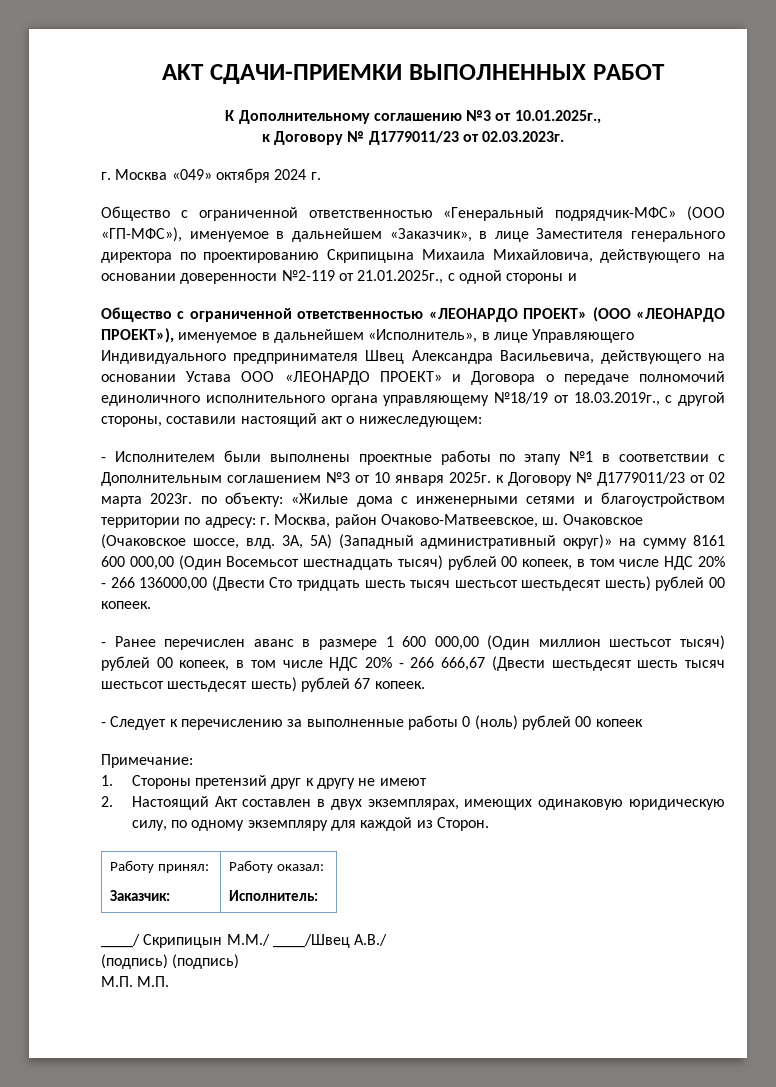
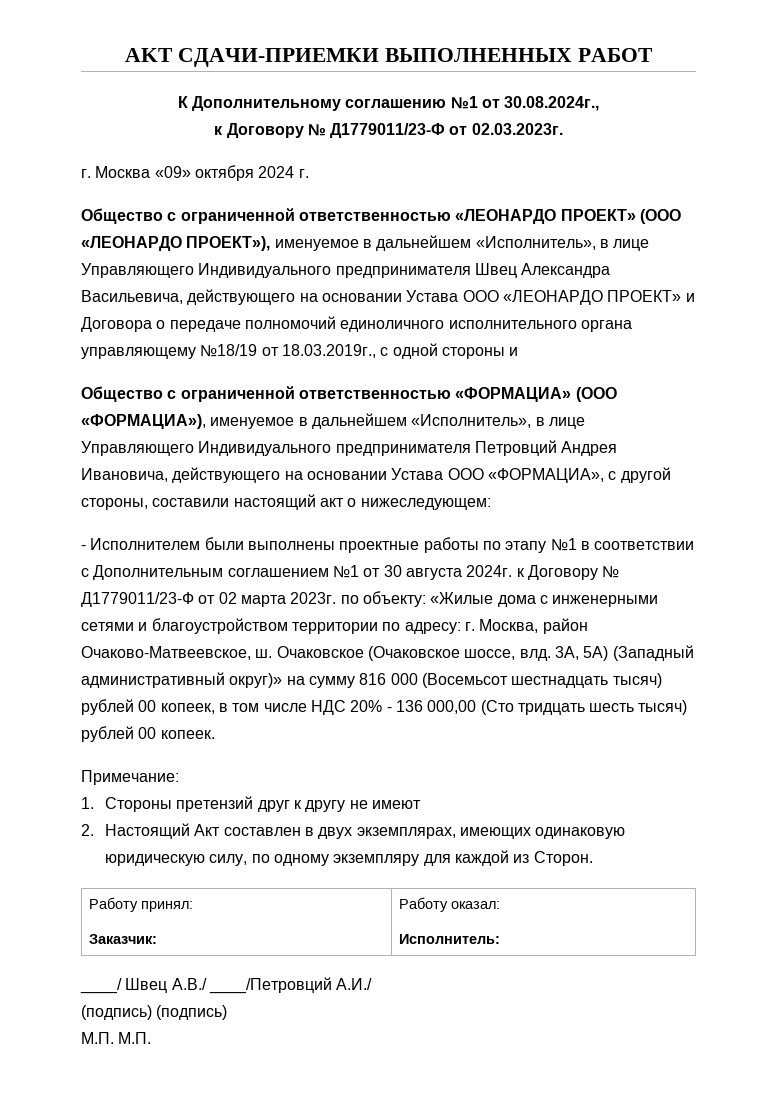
[466,110,601,124] [261,131,459,145] №3 от 10.01.2025г., // к Договору № Д1779011/23 -> [450,96,600,111] [214,123,446,138] №1 от 30.08.2024г., // к Договору № Д1779011/23-Ф
[171,169,212,180] «049» -> [154,166,191,178] «09»
[101,206,725,221] [101,227,725,242] [101,249,725,263] [101,270,577,284] // Общество с ограниченной ответственностью «Генеральный подрядчик-МФС» (ООО «ГП-МФС»), именуемое в дальнейшем «Заказчик», в лице Заместителя генерального директора по проектированию Скрипицына Михаила Михайловича, действующего на основании доверенности №2-119 от 21.01.2025г., с одной стороны и -> (309, 173) none
(673, 399) none -> [392,343,519,359] [81,386,617,402] [81,413,585,429] [81,440,618,456] [81,467,617,483] одной стороны и // Общество с ограниченной ответственностью «ФОРМАЦИА» (ООО «ФОРМАЦИА»), именуемое в дальнейшем «Исполнитель», в лице Управляющего Индивидуального предпринимателя Петровций Андрея Ивановича, действующего на основании Устава ООО «ФОРМАЦИА», с
[326,472,685,486] №3 от 10 января 2025г. к Договору № Д1779011/23 -> [332,565,620,580] [81,592,194,607] №1 от 30 августа 2024г. к Договору № Д1779011/23-Ф
[692,535,725,546] [101,555,300,570] 8161 600 000,00 (Один Восемьсот -> [359,673,508,688] 816 000 (Восемьсот
[110,576,725,591] [101,601,151,609] [101,635,725,650] [101,656,725,671] [101,677,425,692] [101,715,643,730] 266 136000,00 (Двести Сто тридцать шесть тысяч шестьсот шестьдесят шесть) рублей 00 копеек. // - Ранее перечислен аванс в размере 1 600 000,00 (Один миллион шестьсот тысяч) рублей 00 копеек, в том числе НДС 20% - 266 666,67 (Двести шестьдесят шесть тысяч шестьсот шестьдесят шесть) рублей 67 копеек. // - Следует к перечислению за выполненные работы 0 (ноль) рублей 00 копеек -> [395,700,688,715] [81,726,215,742] 136 000,00 (Сто тридцать шесть тысяч) рублей 00 копеек.
[143,934,350,948] Скрипицын М.М./ ____/Швец -> [125,978,168,993] Швец
(388, 940) none -> [208,977,373,994] ____/Петровций А.И./

